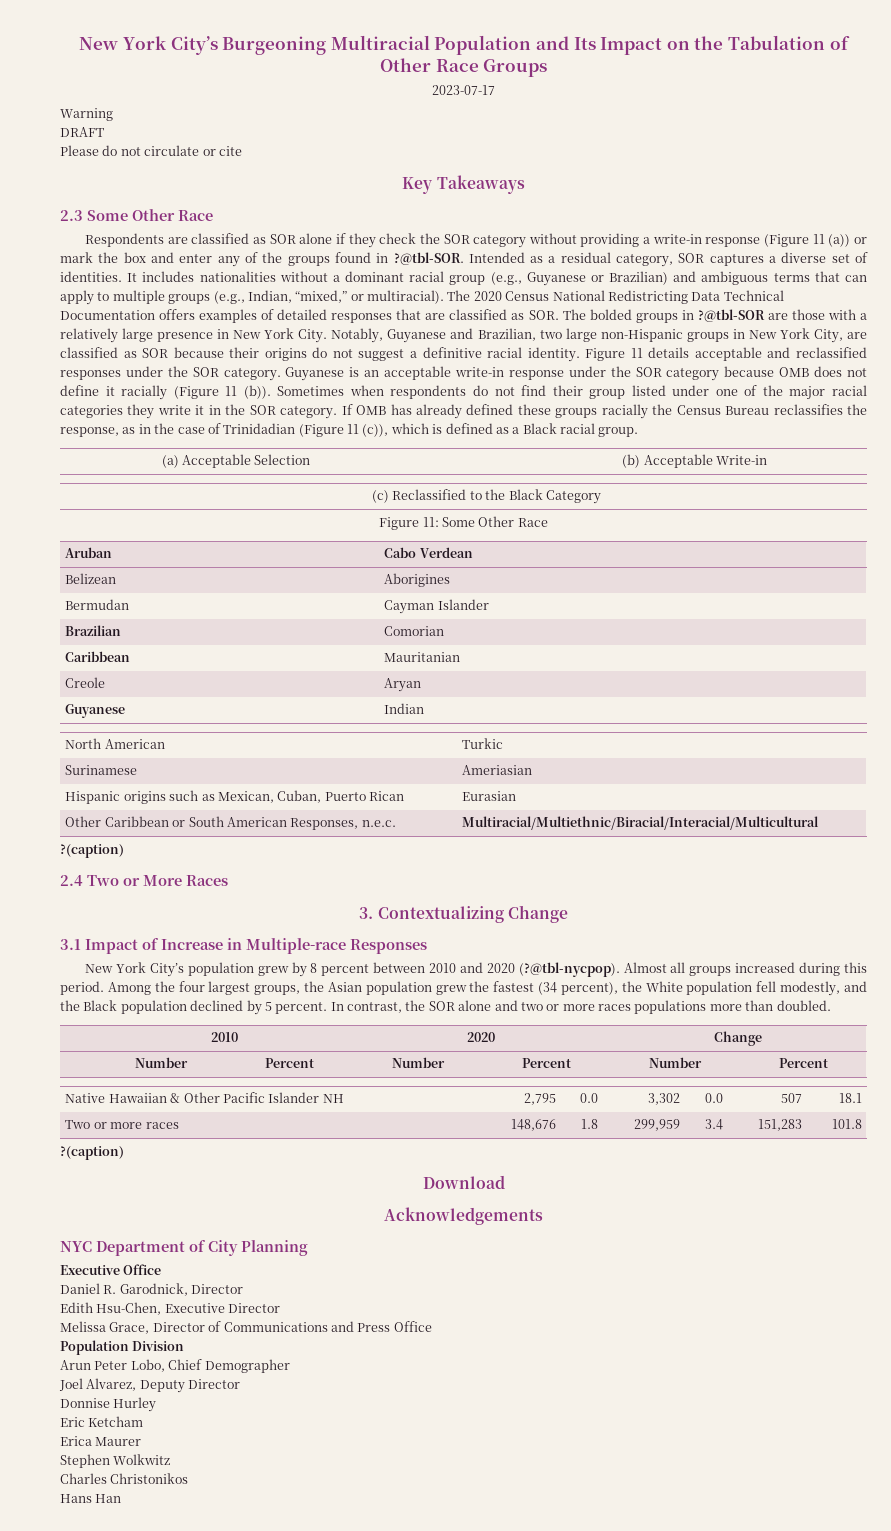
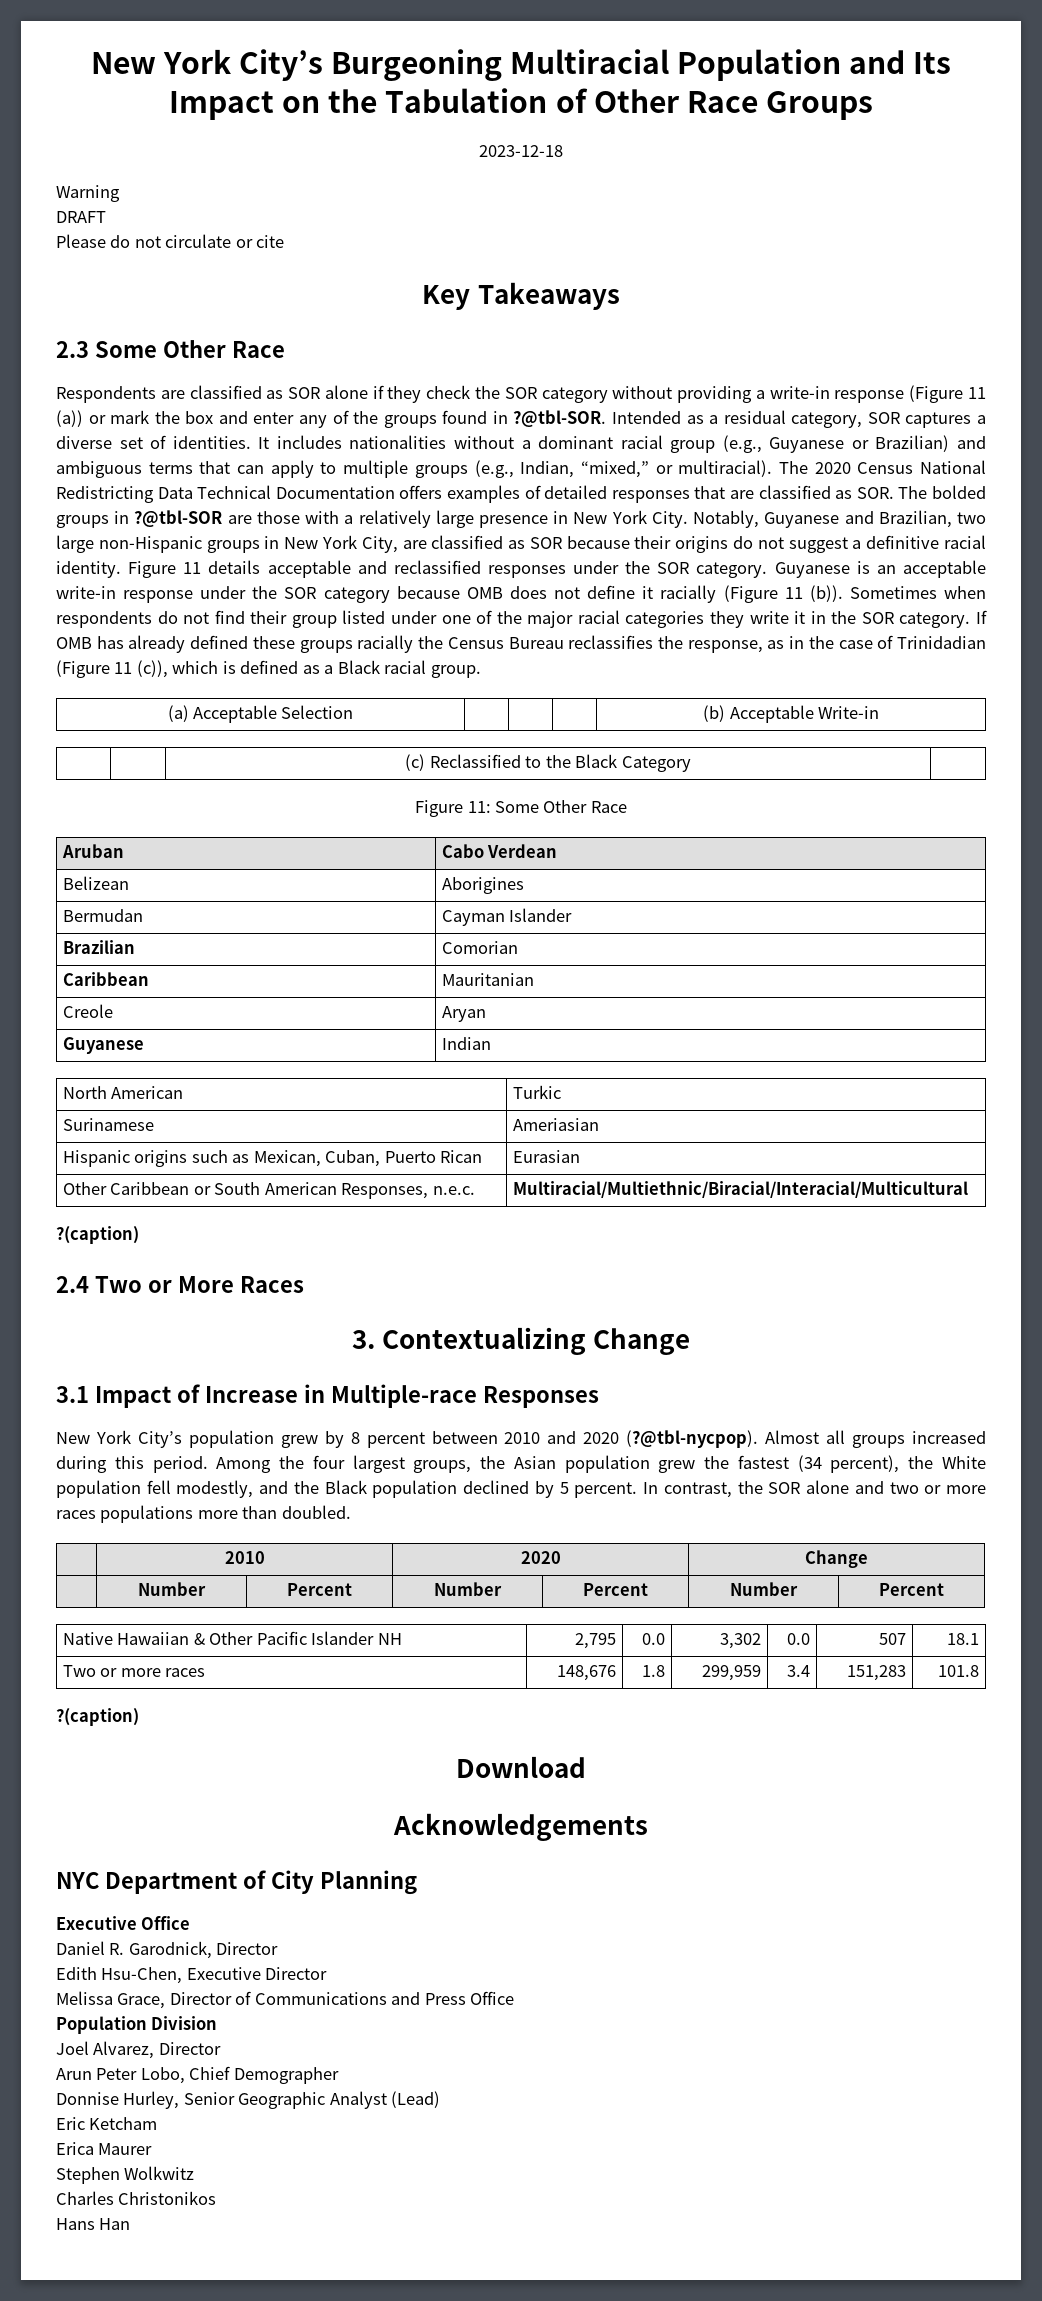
[432,85,495,95] 2023-07-17 -> [479,145,563,157] 2023-12-18
(185, 1346) none -> [56,2041,221,2059] // Joel Alvarez, Director
[59,1378,241,1393] [60,1397,157,1412] Joel Alvarez, Deputy Director // Donnise Hurley -> [56,2091,441,2109] Donnise Hurley, Senior Geographic Analyst (Lead)

